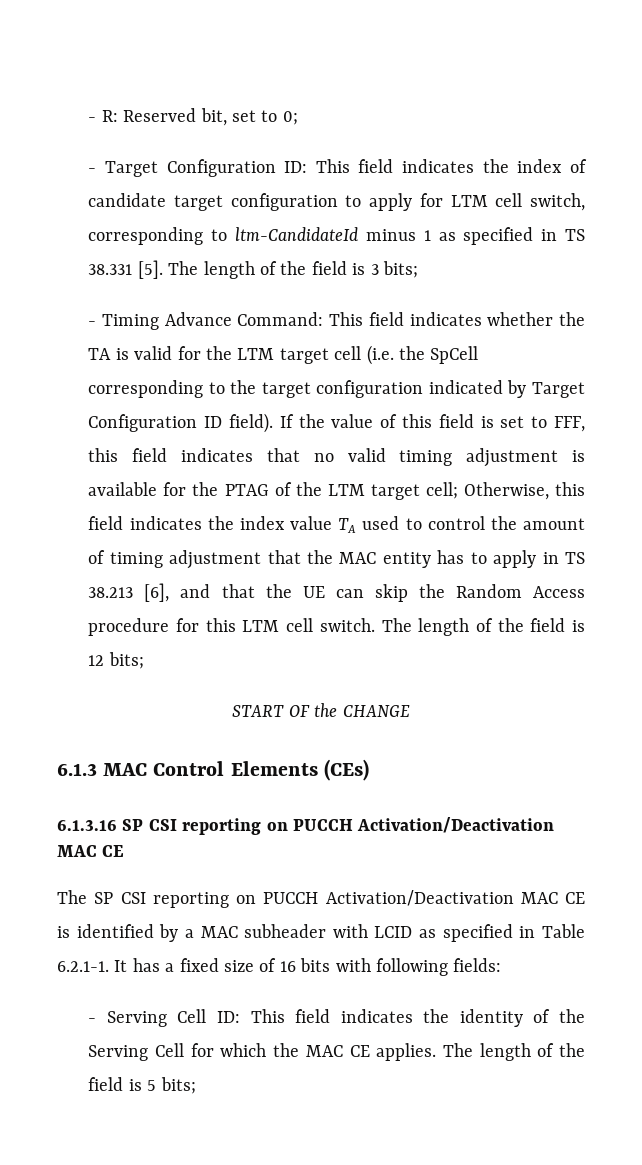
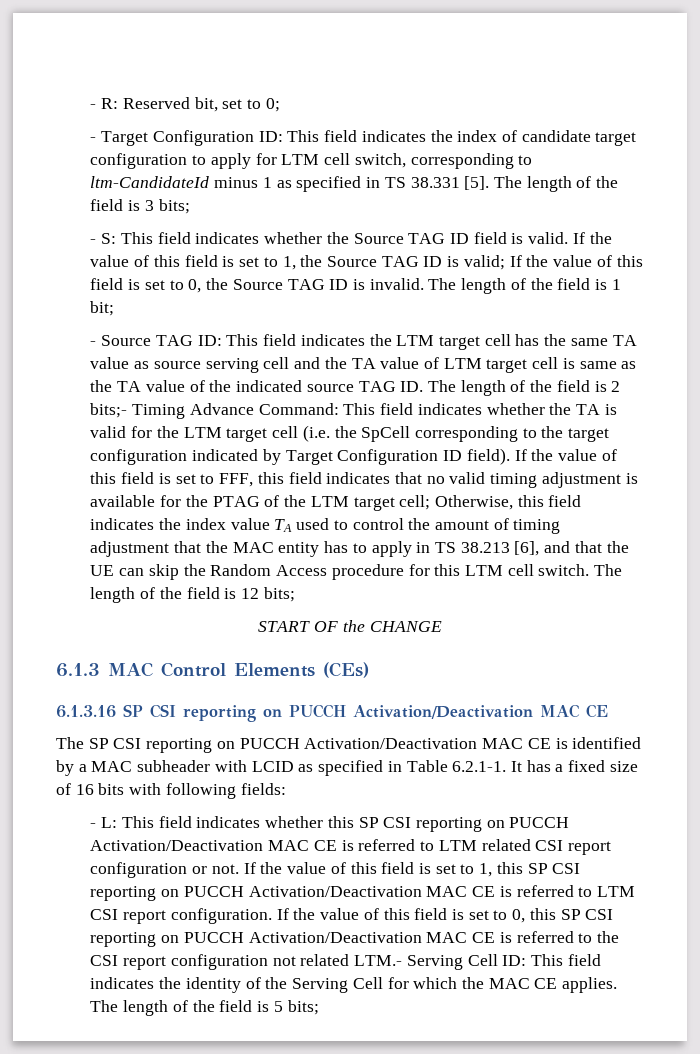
(97, 323) none -> [101,232,612,244] [90,255,643,270] [90,278,621,294] [90,301,115,316] [90,334,637,350] [90,357,637,373] [90,380,621,396] [90,403,128,418] S: This field indicates whether the Source TAG ID field is valid. If the value of this field is set to 1, the Source TAG ID is valid; If the value of this field is set to 0, the Source TAG ID is invalid. The length of the field is 1 bit; // - Source TAG ID: This field indicates the LTM target cell has the same TA value as source serving cell and the TA value of LTM target cell is same as the TA value of the indicated source TAG ID. The length of the field is 2 bits;-
(97, 1020) none -> [101,816,570,832] [90,839,612,855] [90,862,581,878] [90,885,636,901] [90,908,614,924] [90,931,620,947] [90,954,403,970] L: This field indicates whether this SP CSI reporting on PUCCH Activation/Deactivation MAC CE is referred to LTM related CSI report configuration or not. If the value of this field is set to 1, this SP CSI reporting on PUCCH Activation/Deactivation MAC CE is referred to LTM CSI report configuration. If the value of this field is set to 0, this SP CSI reporting on PUCCH Activation/Deactivation MAC CE is referred to the CSI report configuration not related LTM.-

